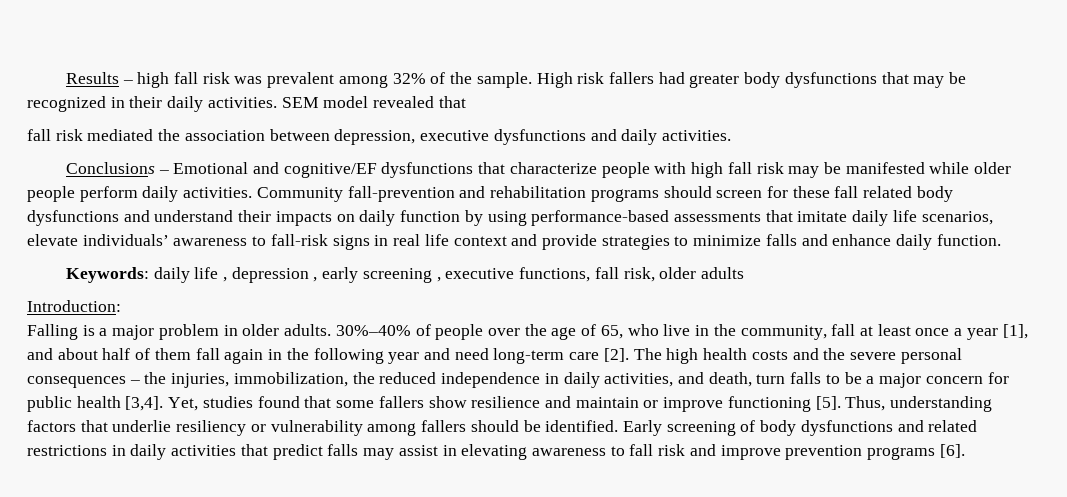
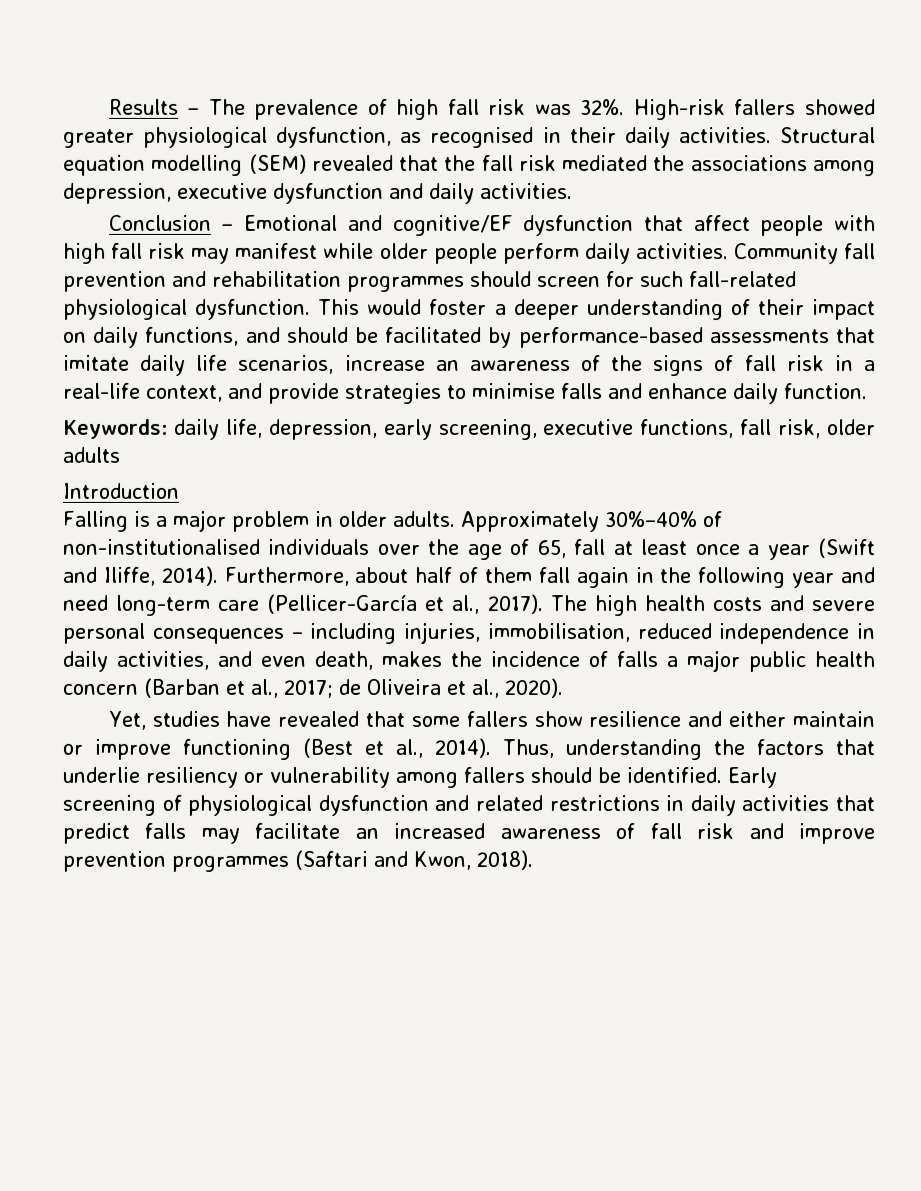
(133, 82) none -> [208,98,388,120] The prevalence of
[267,72,967,88] [27,96,466,112] prevalent among 32% of the sample. High risk fallers had greater body dysfunctions that may be recognized in their daily activities. SEM model revealed that // -> [580,99,876,121] [63,126,876,149] [63,153,477,176] 32%. High-risk fallers showed greater physiological dysfunction, as recognised in their daily activities. Structural equation modelling (SEM) revealed that the
[184,129,330,141] association between -> [690,155,876,177] associations among
[493,129,586,145] dysfunctions -> [273,182,384,204] dysfunction
[65,162,155,174] Conclusions -> [108,214,212,231] Conclusion
[381,162,597,178] dysfunctions that characterize -> [523,215,751,237] dysfunction that affect
[823,162,925,174] be manifested -> [235,242,319,259] manifest
[347,186,455,202] fall-prevention -> [844,243,877,260] [63,270,167,292] fall prevention
[590,189,659,202] programs -> [347,275,465,293] programmes
[792,186,953,202] [27,210,527,226] these fall related body dysfunctions and understand their impacts on daily function by using -> [640,271,797,288] [63,298,877,321] [63,326,513,349] such fall-related physiological dysfunction. This would foster a deeper understanding of their impact on daily functions, and should be facilitated by
[27,234,507,250] elevate individuals’ awareness to fall-risk signs in real life context -> [344,354,876,377] [63,382,223,402] increase an awareness of the signs of fall risk in a real-life context,
[693,235,762,246] minimize -> [472,383,556,400] minimise
[194,267,441,283] life , depression , early screening , -> [225,418,538,441] life, depression, early screening,
[27,300,121,312] Introduction: -> [63,482,180,499] Introduction
(332, 330) none -> [460,510,600,533] Approximately
[435,324,484,340] people -> [63,538,371,555] non-institutionalised individuals
[627,324,827,340] who live in the community, -> (567, 549) none
[1002,324,1028,339] [27,348,53,360] [1], and -> [817,538,876,559] [63,565,350,586] (Swift and Iliffe, 2014). Furthermore,
[603,348,629,362] [2]. -> [266,593,544,615] (Pellicer-García et al., 2017).
[823,348,846,360] the -> (805, 603) none
[144,372,375,388] the injuries, immobilization, the -> [309,621,630,645] including injuries, immobilisation,
[708,372,1009,388] [27,396,300,412] death, turn falls to be a major concern for public health [3,4]. Yet, studies found -> [260,650,875,673] [62,677,563,699] [107,710,360,730] even death, makes the incidence of falls a major public health concern (Barban et al., 2017; de Oliveira et al., 2020). // Yet, studies have revealed
(571, 402) none -> [728,711,787,728] either
[815,396,841,410] [5]. -> [302,737,491,759] (Best et al., 2014).
(993, 404) none -> [713,739,745,756] the
[760,420,893,436] body dysfunctions -> [187,794,429,816] physiological dysfunction
[398,444,625,460] assist in elevating awareness to -> [254,822,636,840] facilitate an increased awareness of
[867,444,965,460] programs [6]. -> [171,849,533,872] programmes (Saftari and Kwon, 2018).

